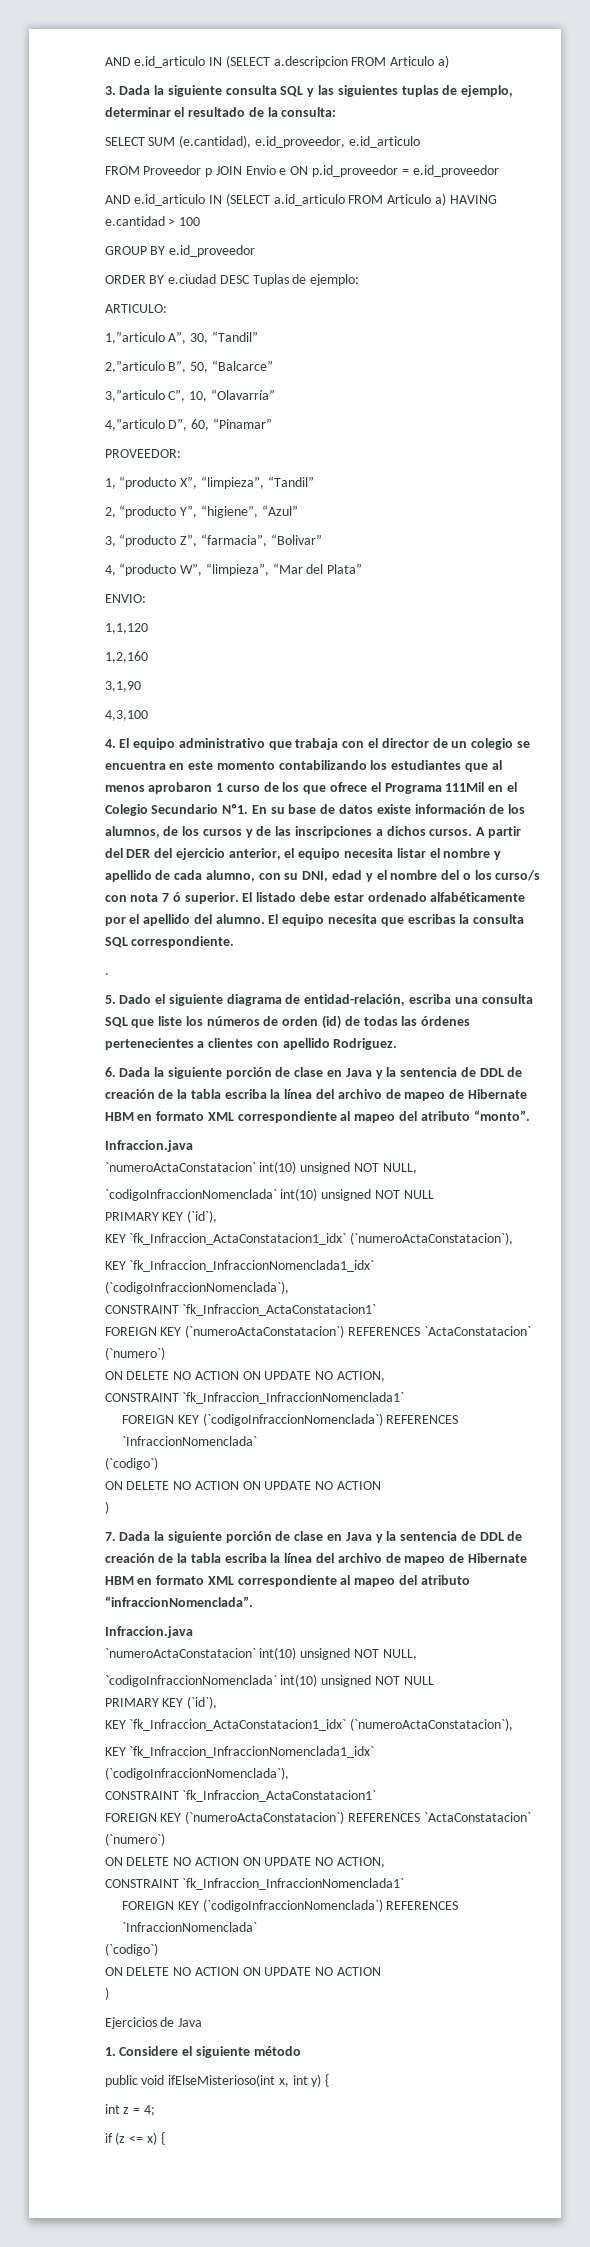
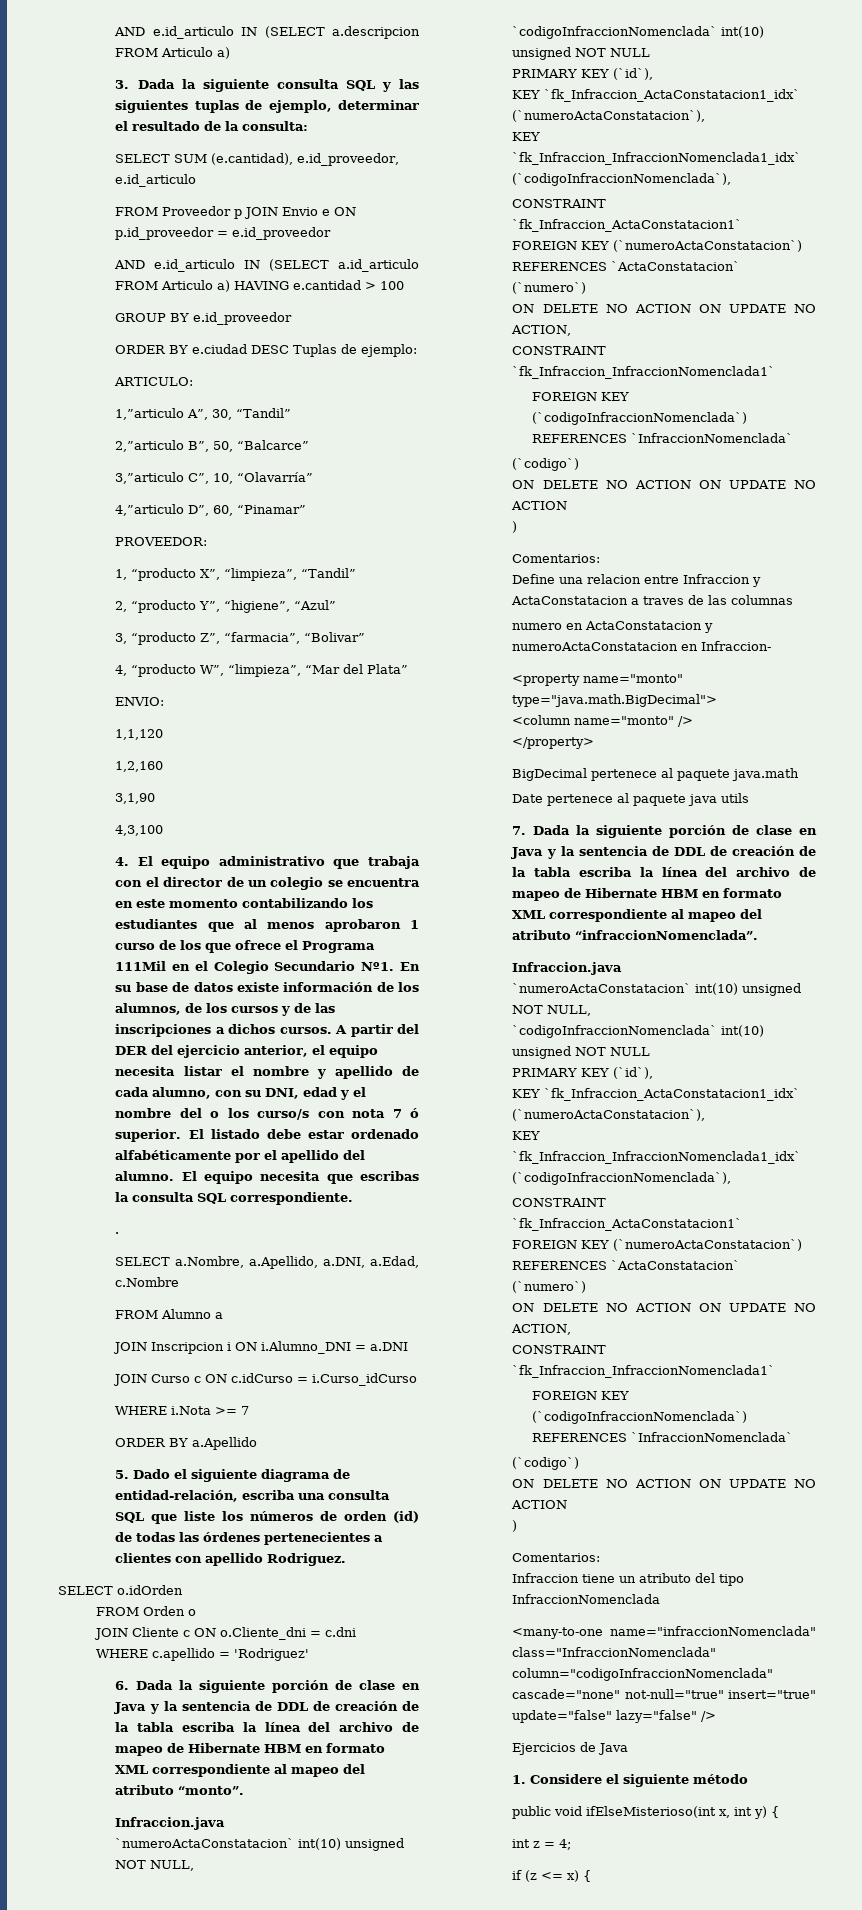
(109, 974) none -> [115,1256,419,1269] [115,1277,180,1287] [115,1309,224,1319] [113,1341,409,1354] [113,1373,418,1386] [115,1406,250,1415] [115,1437,258,1450] // SELECT a.Nombre, a.Apellido, a.DNI, a.Edad, c.Nombre // FROM Alumno a // JOIN Inscripcion i ON i.Alumno_DNI = a.DNI // JOIN Curso c ON c.idCurso = i.Curso_idCurso // WHERE i.Nota >= 7 // ORDER BY a.Apellido
(398, 1044) none -> [58,1585,183,1595] [96,1606,197,1616] [94,1627,357,1640] [96,1648,310,1661] // SELECT o.idOrden // FROM Orden o // JOIN Cliente c ON o.Cliente_dni = c.dni // WHERE c.apellido = 'Rodriguez'
(109, 1507) none -> [512,554,601,563] [512,574,762,587] [511,595,794,605] [512,621,714,633] [512,641,772,651] [512,674,684,686] [512,694,718,707] [512,715,694,727] [512,737,595,749] [512,768,800,781] [512,793,750,806] // Comentarios: // Define una relacion entre Infraccion y ActaConstatacion a traves de las columnas // numero en ActaConstatacion y numeroActaConstatacion en Infraccion- // <property name="monto" type="java.math.BigDecimal"> // <column name="monto" /> // </property> // BigDecimal pertenece al paquete java.math // Date pertenece al paquete java utils
(109, 1993) none -> [512,1553,601,1562] [512,1573,745,1586] [512,1594,661,1604] [512,1626,816,1639] [512,1647,717,1657] [512,1668,774,1681] [512,1689,816,1699] [512,1710,717,1723] // Comentarios: // Infraccion tiene un atributo del tipo InfraccionNomenclada // <many-to-one name="infraccionNomenclada" class="InfraccionNomenclada" column="codigoInfraccionNomenclada" cascade="none" not-null="true" insert="true" update="false" lazy="false" />

